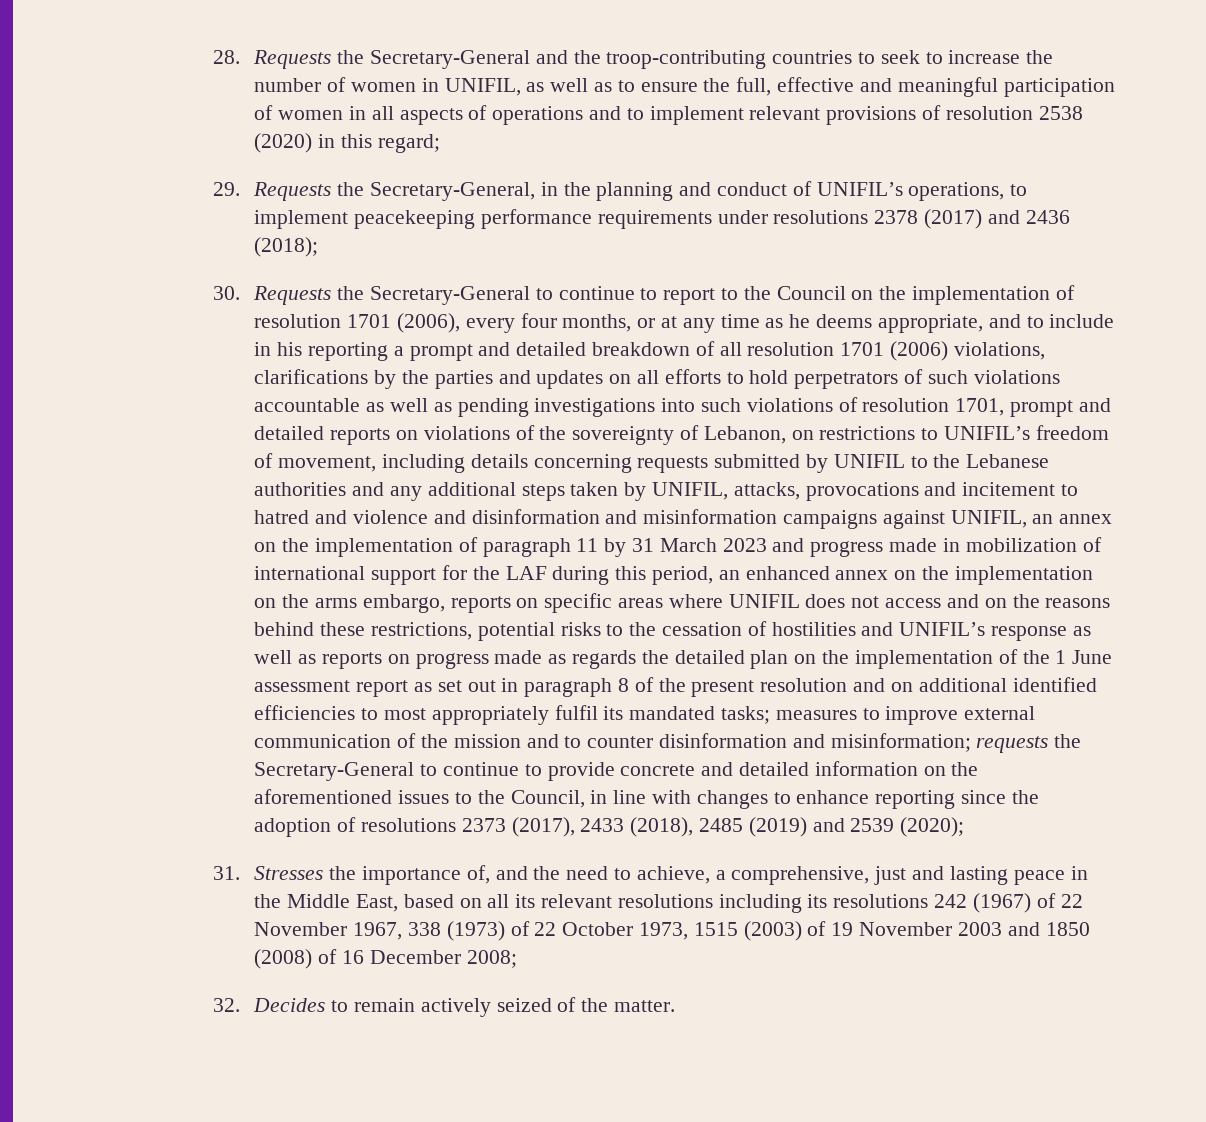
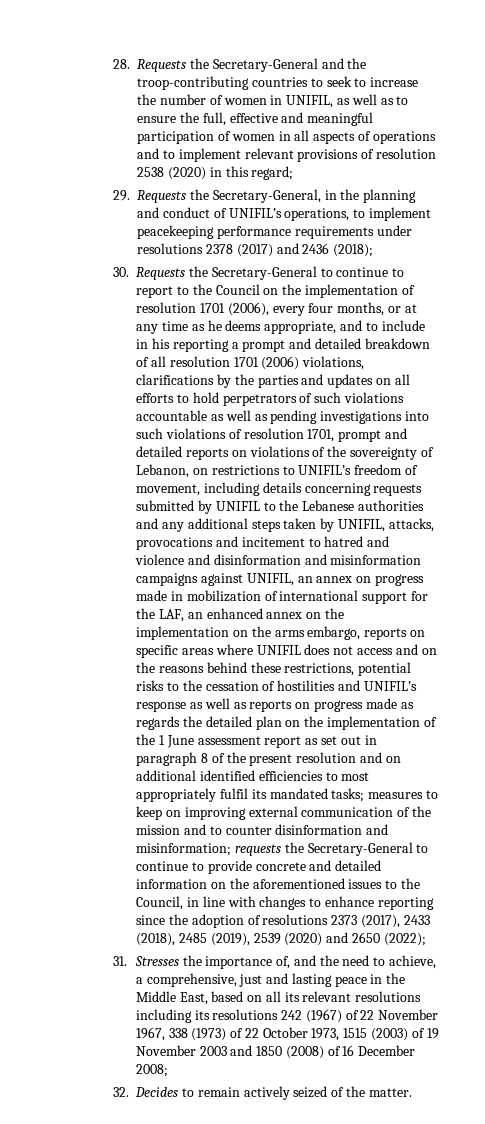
[282,537,805,557] the implementation of paragraph 11 by 31 March 2023 and -> (372, 579) none
[505,566,714,585] LAF during this period, -> [159,609,185,622] LAF,
[885,706,959,725] improve -> [136,806,246,820] keep on improving
[748,817,965,837] (2019) and 2539 (2020); -> [210,932,426,946] (2019), 2539 (2020) and 2650 (2022);

